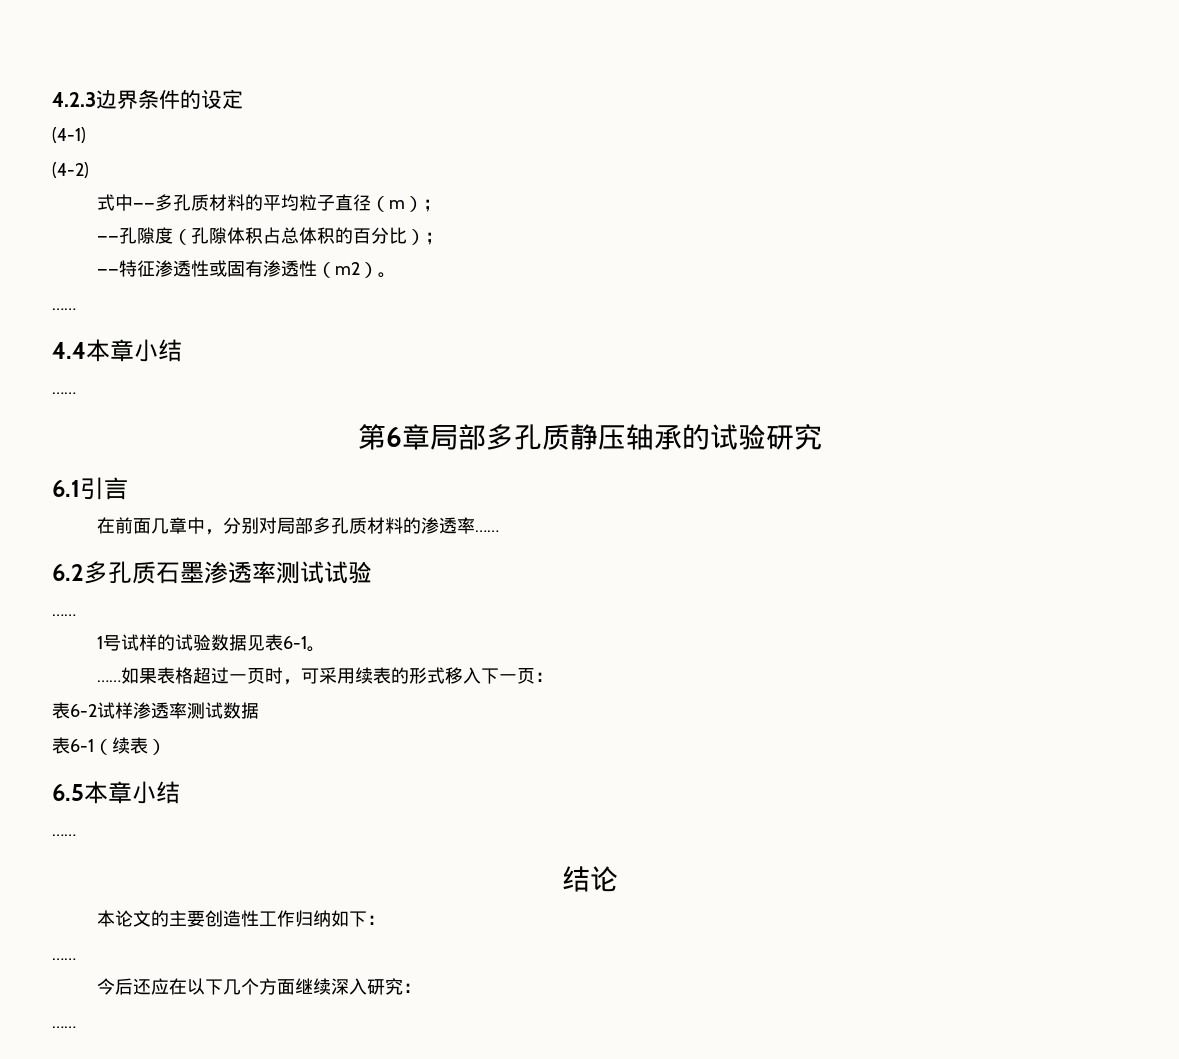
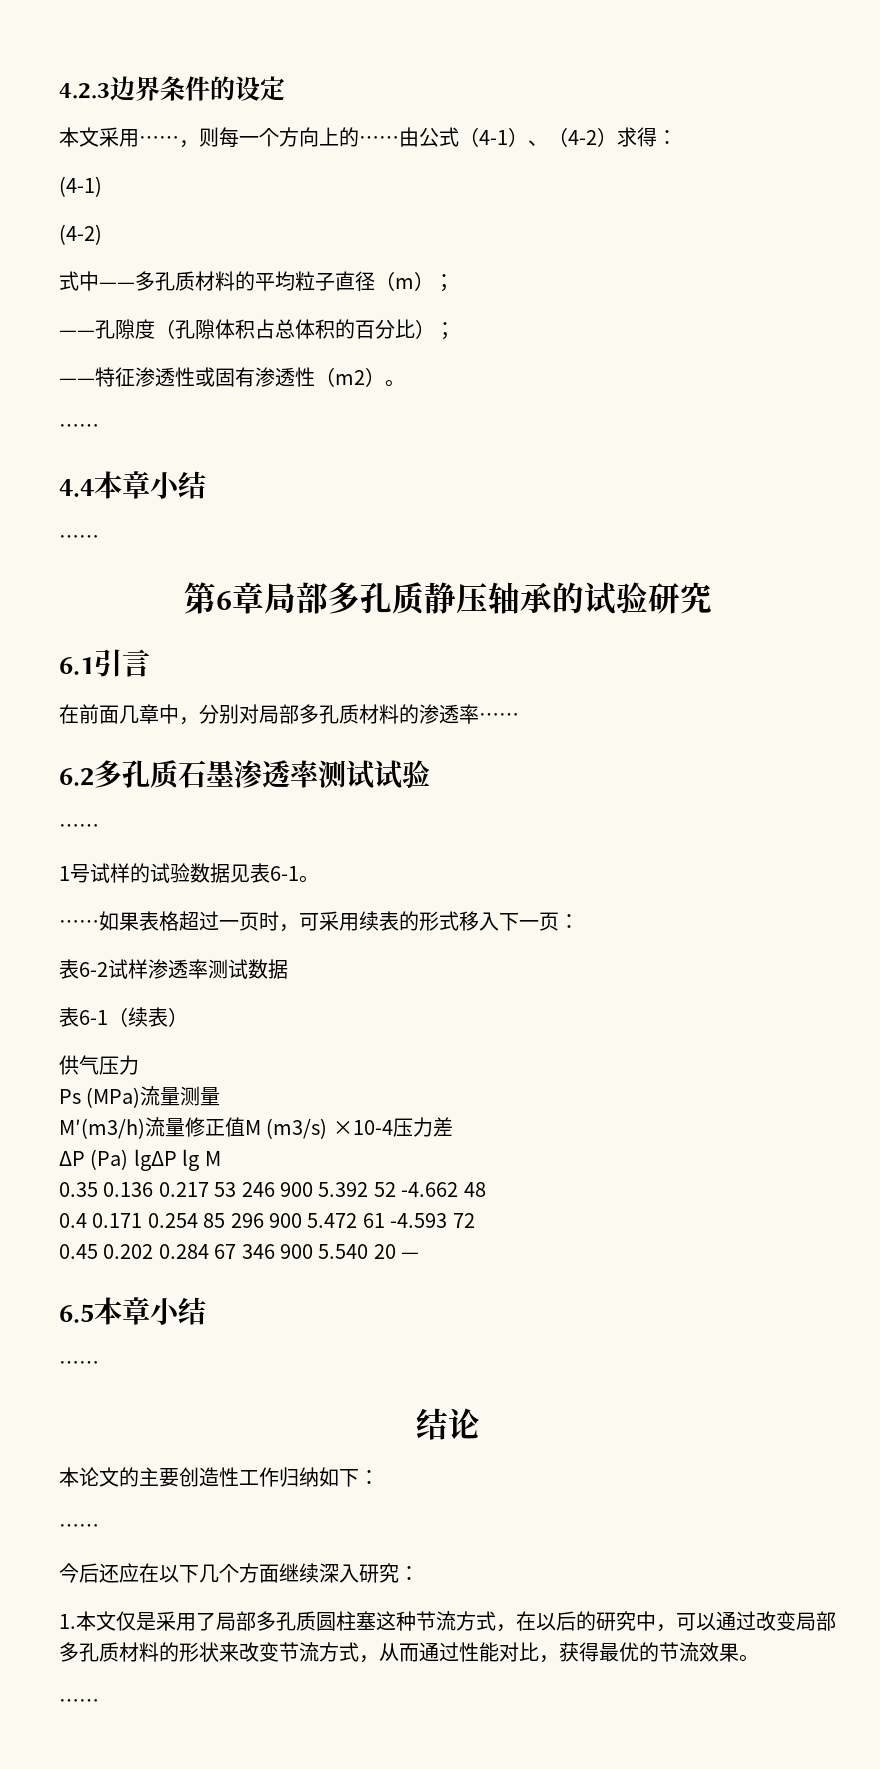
(243, 99) none -> [59,127,677,148] // 本文采用……，则每一个方向上的……由公式（4-1）、（4-2）求得：
(166, 747) none -> [59,1055,139,1075] [59,1086,221,1108] [59,1117,453,1139] [59,1149,221,1171] [59,1182,486,1197] [59,1213,475,1228] [59,1244,420,1259] // 供气压力 // Ps (MPa)流量测量 // M′(m3/h)流量修正值M (m3/s) ×10-4压力差 // ΔP (Pa) lgΔP lg M // 0.35 0.136 0.217 53 246 900 5.392 52 -4.662 48 // 0.4 0.171 0.254 85 296 900 5.472 61 -4.593 72 // 0.45 0.202 0.284 67 346 900 5.540 20 —
(422, 988) none -> [59,1611,836,1632] [59,1642,759,1663] // 1.本文仅是采用了局部多孔质圆柱塞这种节流方式，在以后的研究中，可以通过改变局部多孔质材料的形状来改变节流方式，从而通过性能对比，获得最优的节流效果。

